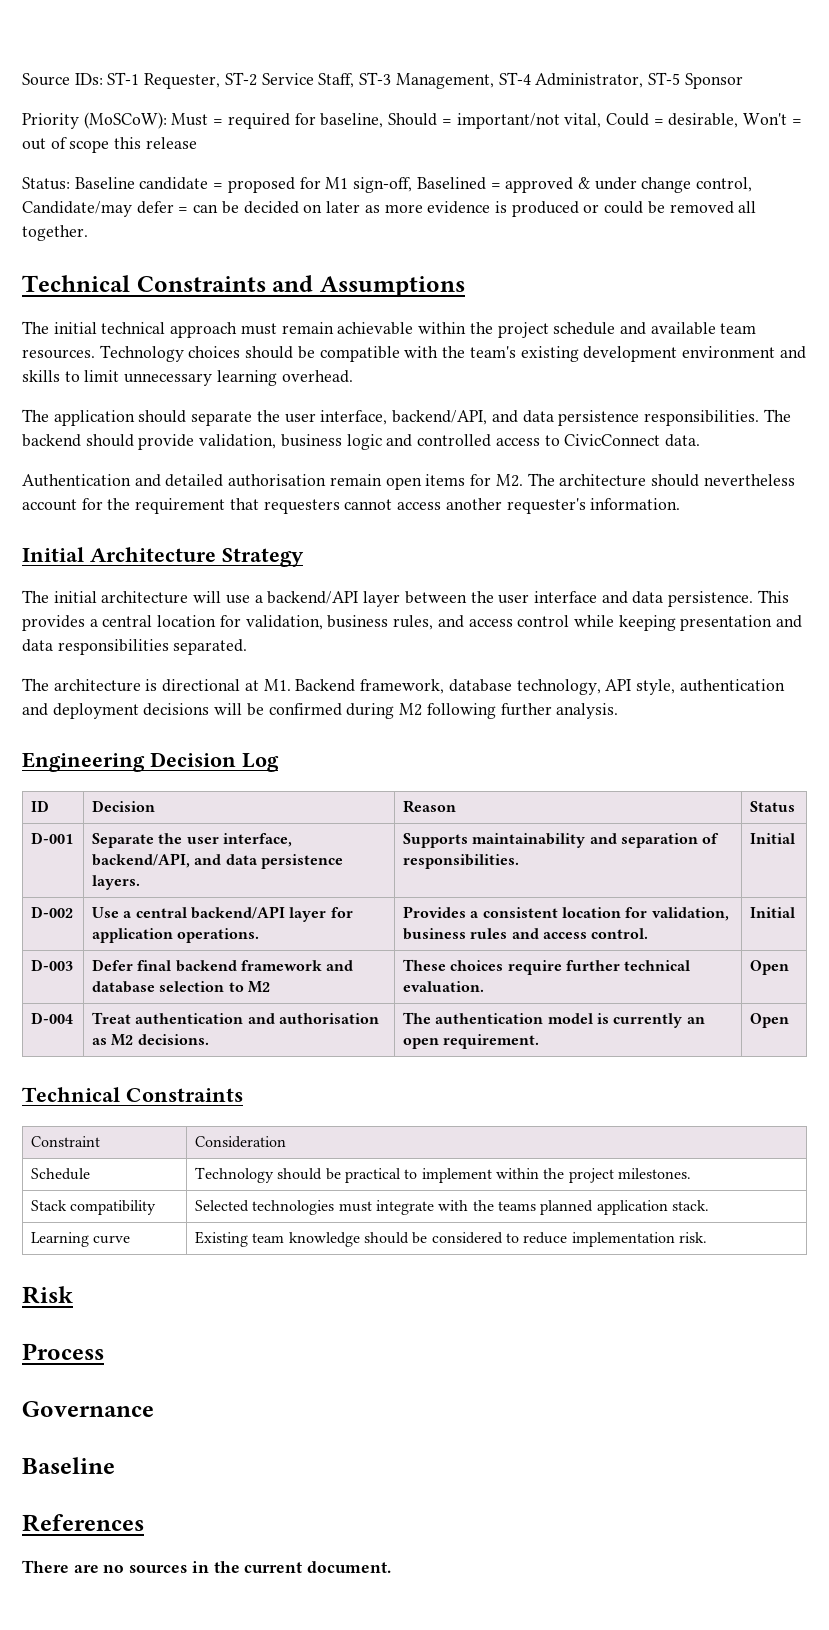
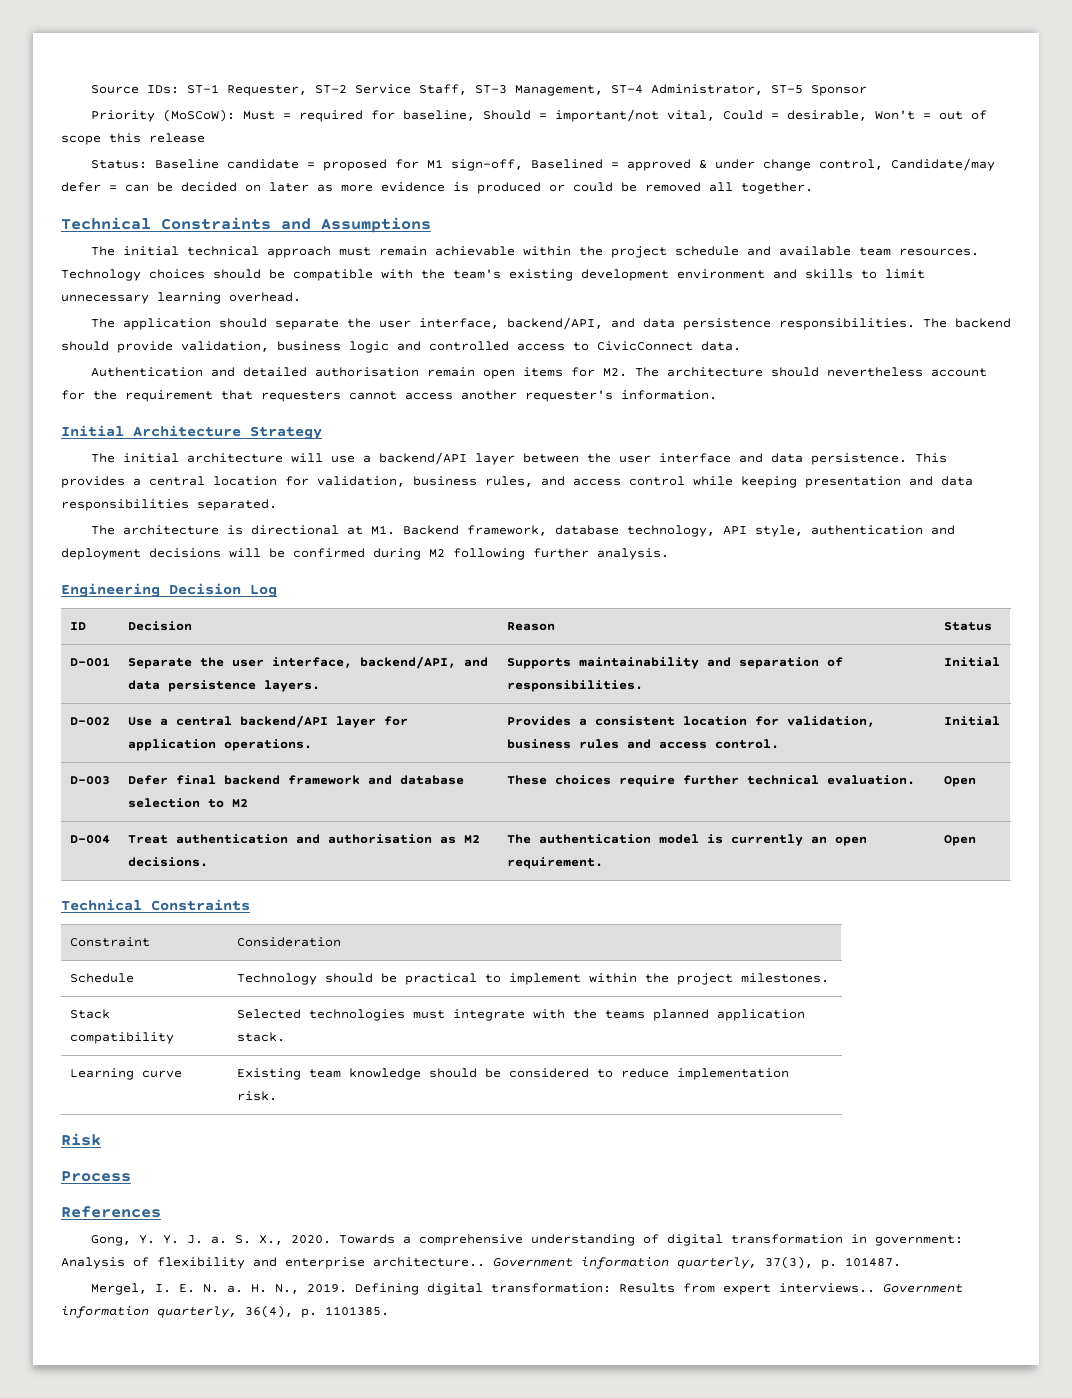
[22,1401,154,1417] [22,1457,115,1474] // Governance // Baseline -> (131, 1176) none
[22,1560,392,1573] There are no sources in the current document. -> [90,1234,963,1246] [61,1256,901,1269] [90,1283,963,1295] [61,1305,389,1318] Gong, Y. Y. J. a. S. X., 2020. Towards a comprehensive understanding of digital transformation in government: Analysis of flexibility and enterprise architecture.. Government information quarterly, 37(3), p. 101487. // Mergel, I. E. N. a. H. N., 2019. Defining digital transformation: Results from expert interviews.. Government information quarterly, 36(4), p. 1101385.

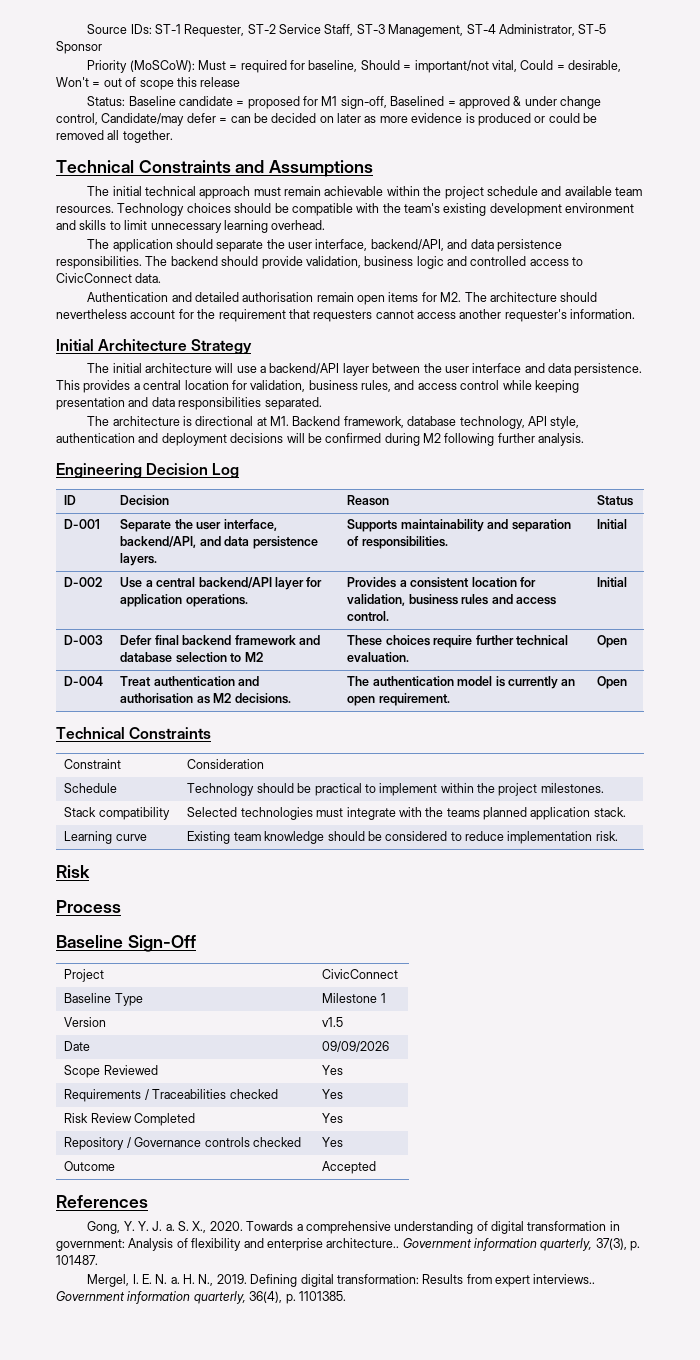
(131, 1176) none -> [56,935,196,952] [64,969,105,982] [322,969,399,979] [64,993,143,1006] [322,993,386,1003] [64,1017,107,1027] [322,1017,344,1027] [64,1041,91,1051] [322,1041,390,1052] [64,1065,158,1078] [322,1065,344,1075] [64,1089,278,1102] [322,1089,344,1099] [64,1113,196,1126] [322,1113,344,1123] [64,1137,301,1150] [322,1137,344,1147] [64,1161,116,1171] [322,1161,377,1174] // Baseline Sign-Off // Project | CivicConnect // Baseline Type | Milestone 1 // Version | v1.5 // Date | 09/09/2026 // Scope Reviewed | Yes // Requirements / Traceabilities checked | Yes // Risk Review Completed | Yes // Repository / Governance controls checked | Yes // Outcome | Accepted

